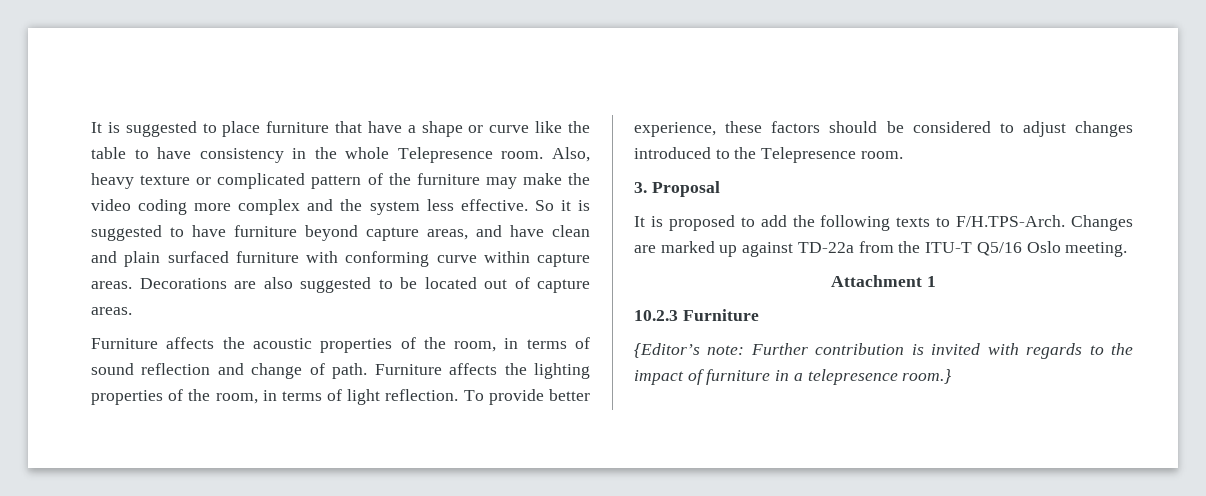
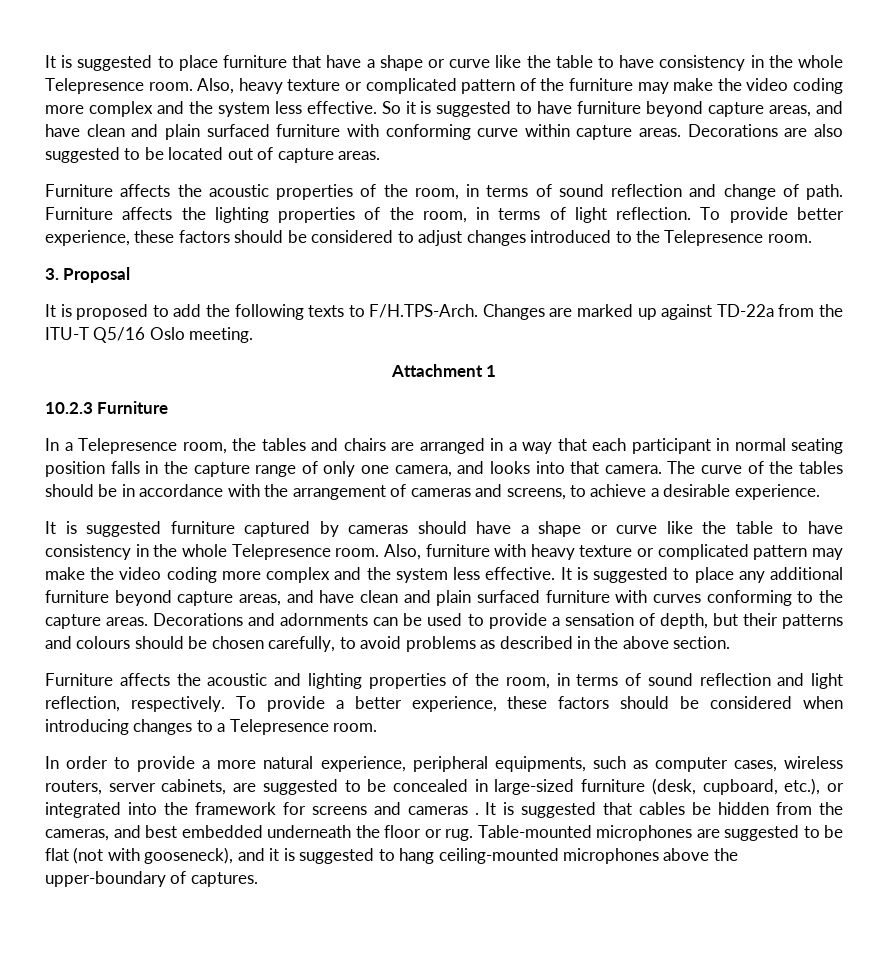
[634,343,1133,359] [634,369,952,385] {Editor’s note: Further contribution is invited with regards to the impact of furniture in a telepresence room.} -> [45,438,843,454] [45,461,844,477] [45,484,820,500] [45,521,843,537] [45,544,843,560] [45,567,844,583] [45,590,843,606] [45,613,843,629] [45,636,731,652] [45,673,843,689] [45,696,843,712] [45,719,378,735] [45,756,843,772] [45,778,844,795] [45,802,844,818] [45,825,843,841] [45,847,738,864] [45,871,258,887] In a Telepresence room, the tables and chairs are arranged in a way that each participant in normal seating position falls in the capture range of only one camera, and looks into that camera. The curve of the tables should be in accordance with the arrangement of cameras and screens, to achieve a desirable experience. // It is suggested furniture captured by cameras should have a shape or curve like the table to have consistency in the whole Telepresence room. Also, furniture with heavy texture or complicated pattern may make the video coding more complex and the system less effective. It is suggested to place any additional furniture beyond capture areas, and have clean and plain surfaced furniture with curves conforming to the capture areas. Decorations and adornments can be used to provide a sensation of depth, but their patterns and colours should be chosen carefully, to avoid problems as described in the above section. // Furniture affects the acoustic and lighting properties of the room, in terms of sound reflection and light reflection, respectively. To provide a better experience, these factors should be considered when introducing changes to a Telepresence room. // In order to provide a more natural experience, peripheral equipments, such as computer cases, wireless routers, server cabinets, are suggested to be concealed in large-sized furniture (desk, cupboard, etc.), or integrated into the framework for screens and cameras . It is suggested that cables be hidden from the cameras, and best embedded underneath the floor or rug. Table-mounted microphones are suggested to be flat (not with gooseneck), and it is suggested to hang ceiling-mounted microphones above the upper-boundary of captures.

